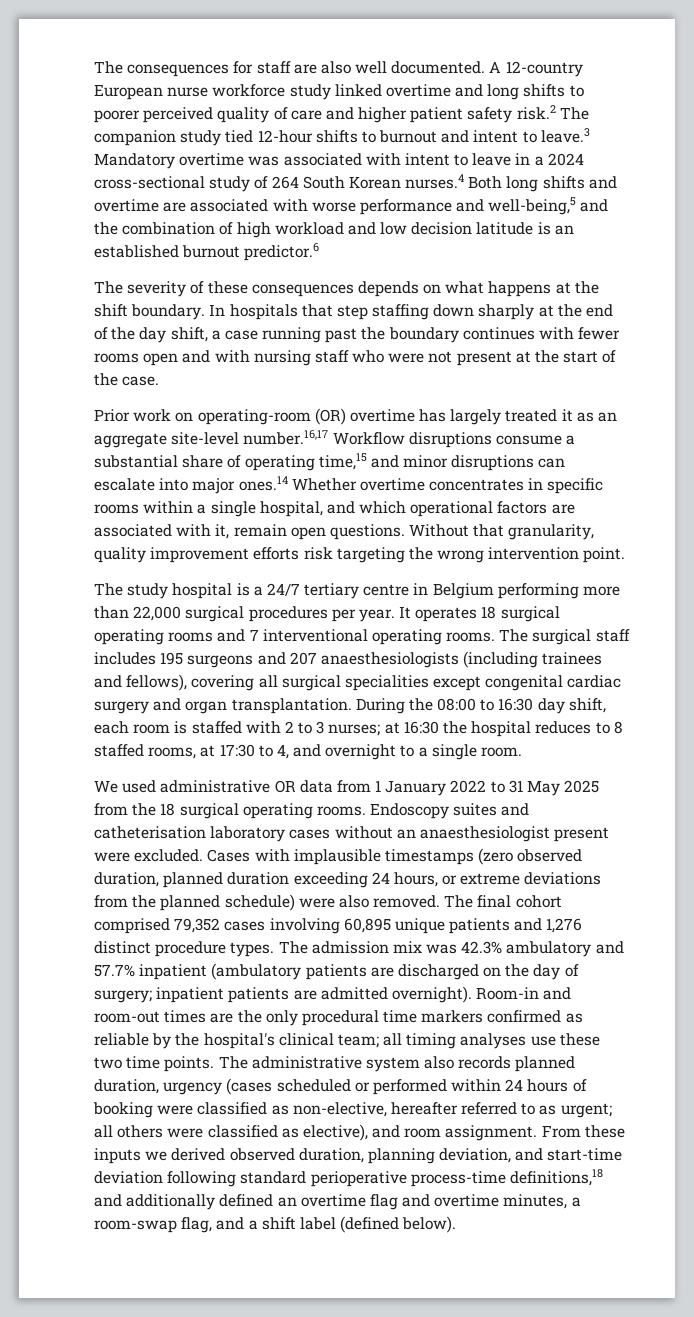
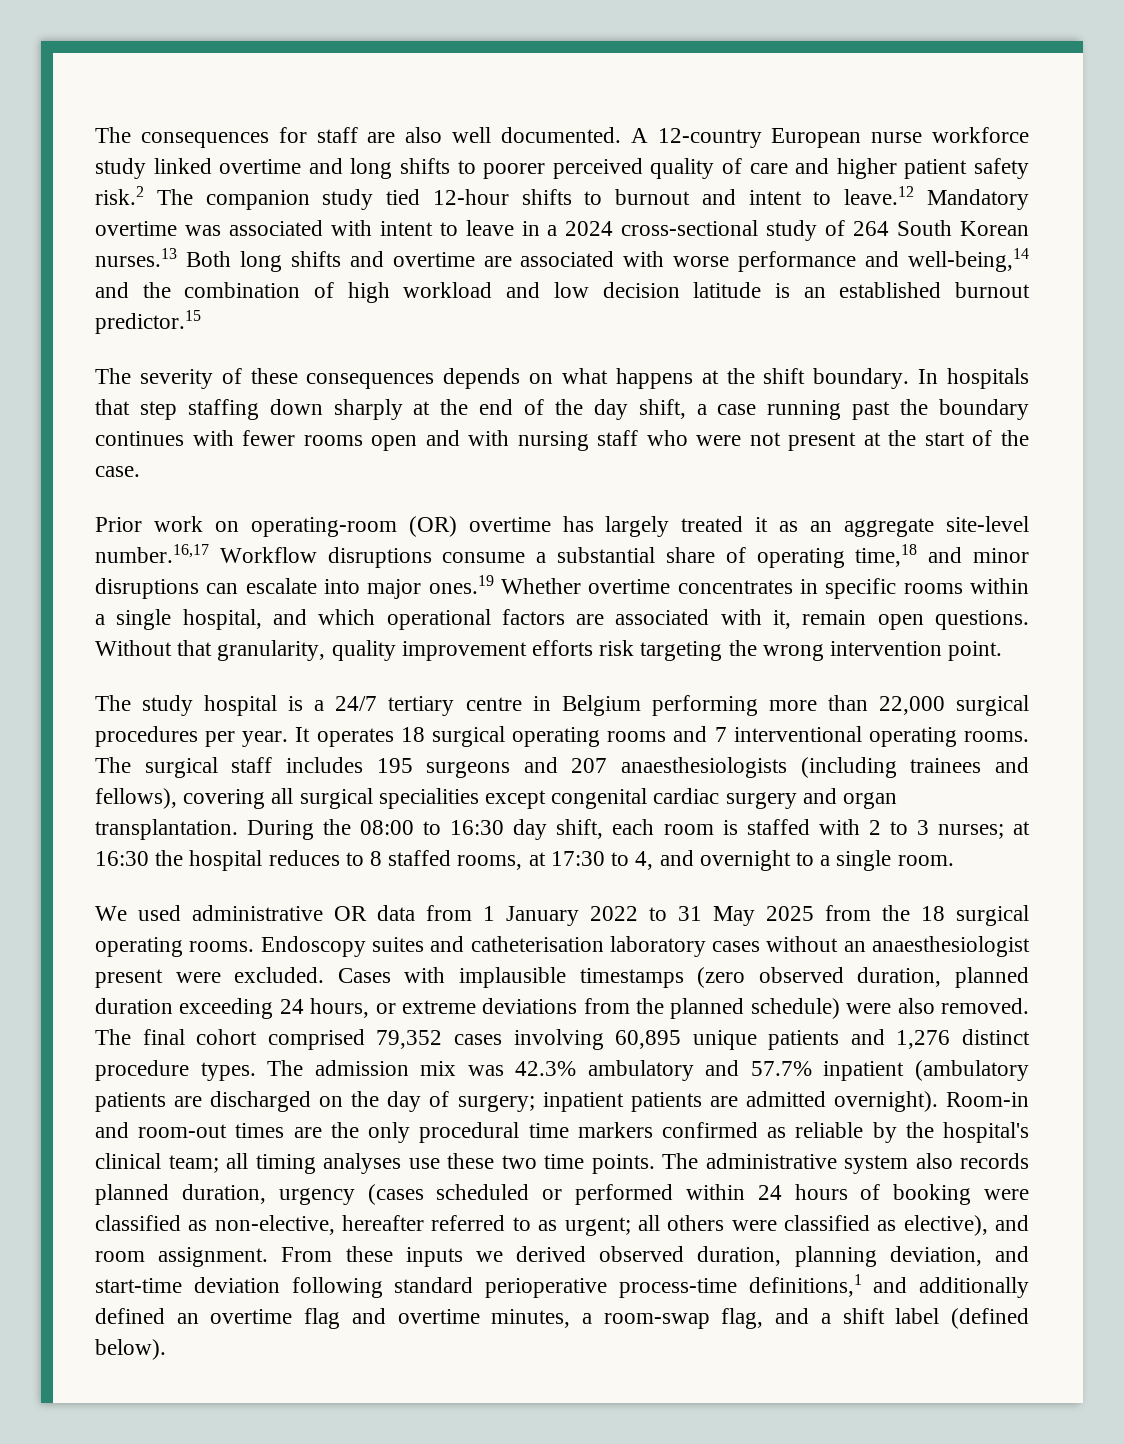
[540,128,590,143] leave.3 -> [844,186,915,205] leave.12
[405,174,465,189] nurses.4 -> [95,248,177,267] nurses.13
[488,197,577,215] well-being,5 -> [907,248,1029,272] well-being,14
[244,243,320,261] predictor.6 -> [95,310,201,334] predictor.15
[318,453,367,470] time,15 -> [855,544,918,567] time,18
[238,476,288,491] ones.14 -> [428,575,494,594] ones.19
[509,1169,603,1186] definitions,18 -> [748,1274,862,1297] definitions,1

